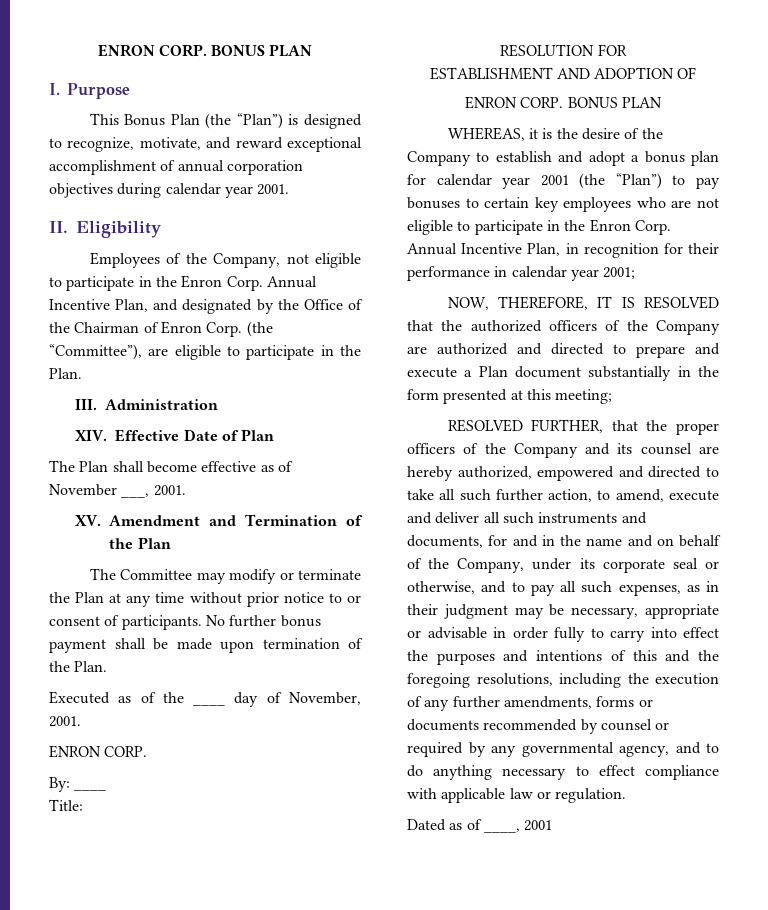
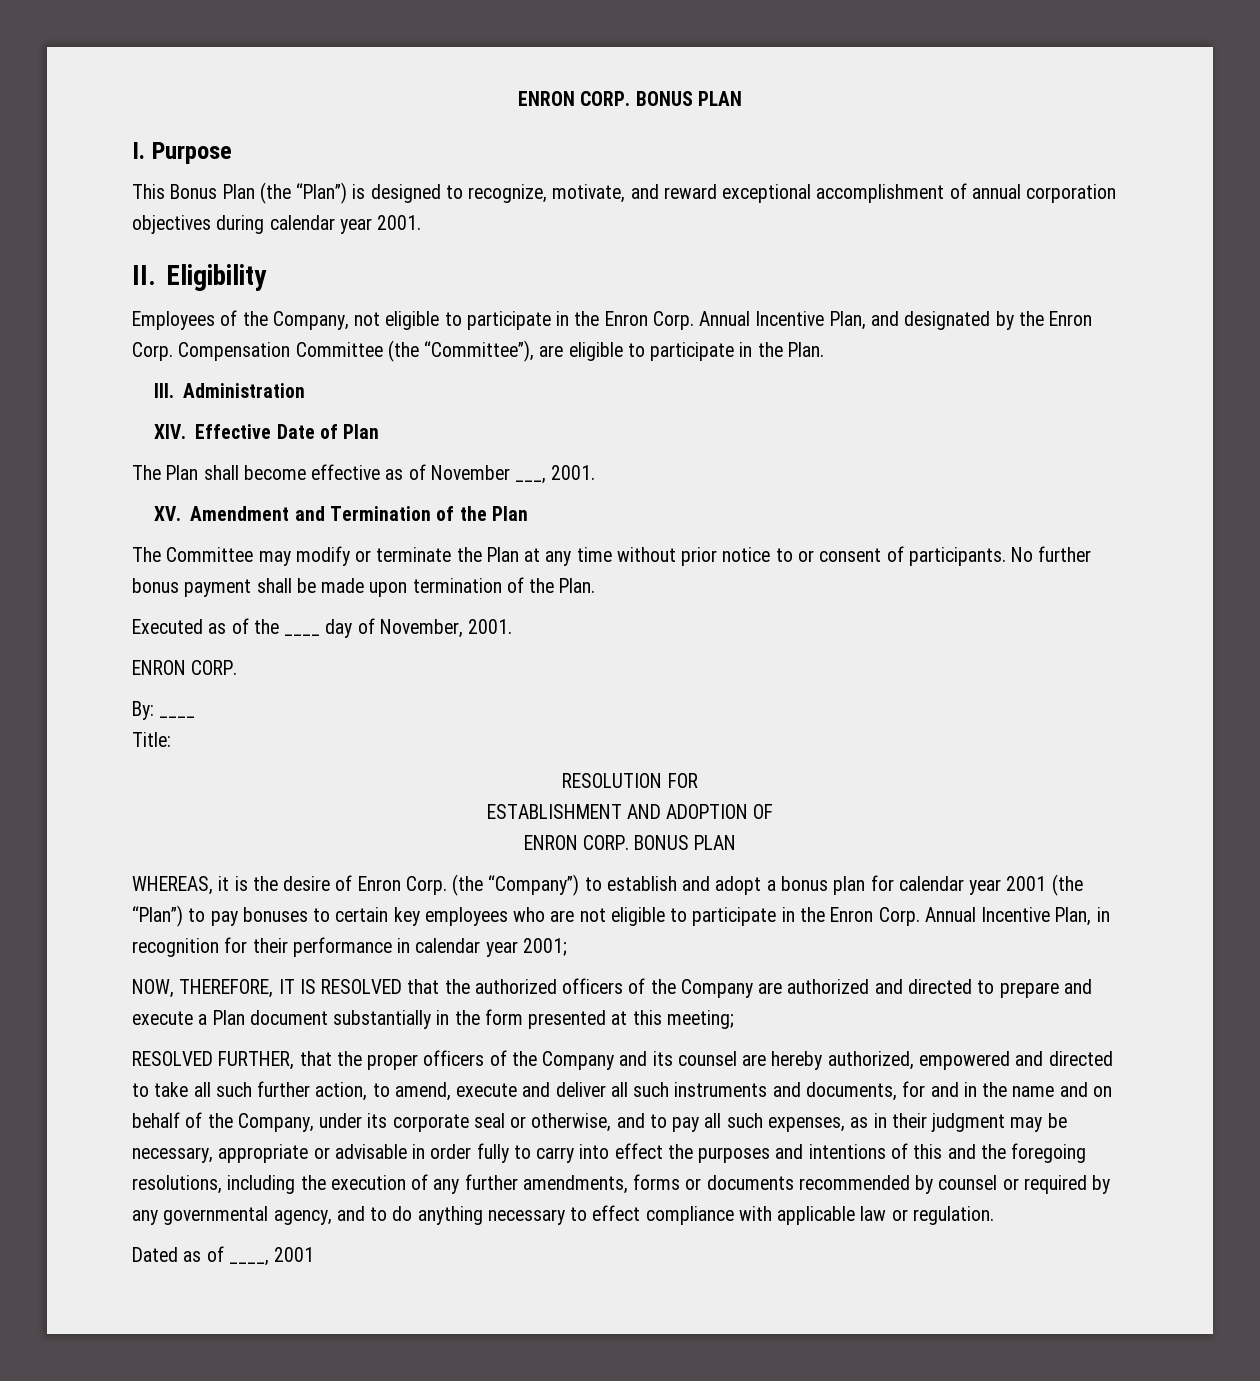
[303,299,363,310] [49,321,243,337] Office of the Chairman of Enron Corp. -> [1049,311,1093,326] [132,342,383,361] Enron Corp. Compensation Committee
[641,128,663,139] [407,151,471,166] the Company -> [357,874,580,896] Enron Corp. (the “Company”)

